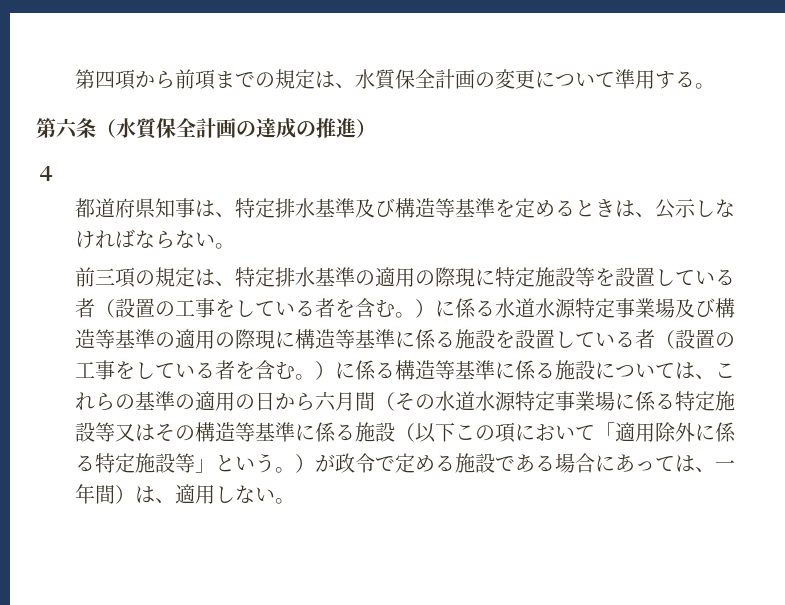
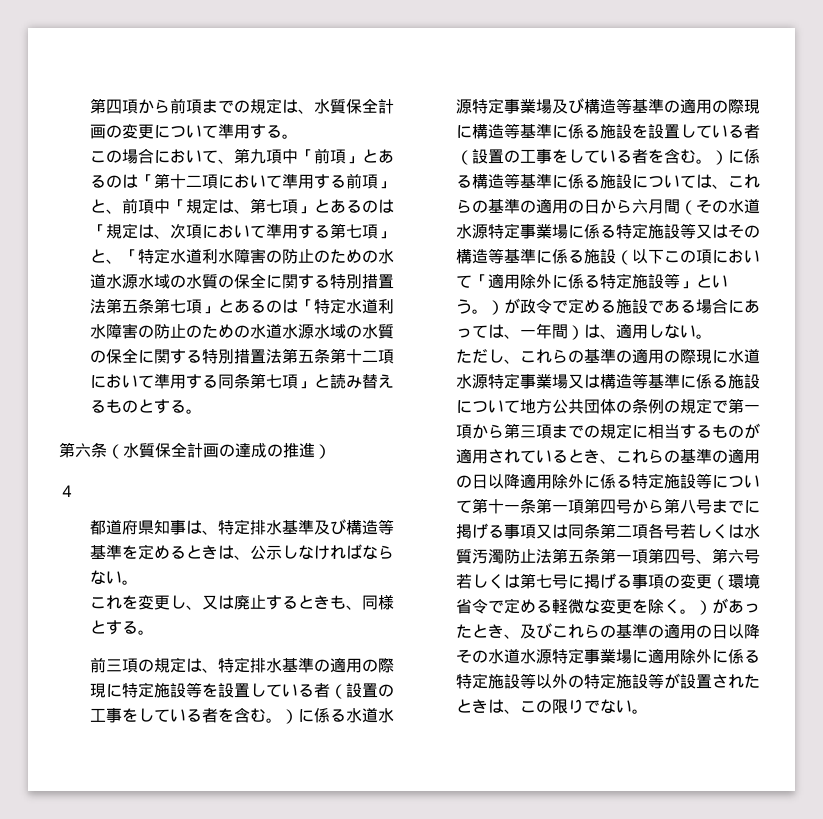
(715, 86) none -> [89,148,394,164] [89,173,394,189] [89,198,394,214] [89,223,394,239] [89,248,394,264] [89,273,394,289] [89,298,394,314] [89,323,394,339] [89,348,394,364] [89,373,394,389] [89,399,202,414] // この場合において、第九項中「前項」とあるのは「第十二項において準用する前項」と、前項中「規定は、第七項」とあるのは「規定は、次項において準用する第七項」と、「特定水道利水障害の防止のための水道水源水域の水質の保全に関する特別措置法第五条第七項」とあるのは「特定水道利水障害の防止のための水道水源水域の水質の保全に関する特別措置法第五条第十二項において準用する同条第七項」と読み替えるものとする。
(235, 246) none -> [89,595,394,610] [89,620,154,635] // これを変更し、又は廃止するときも、同様とする。
(295, 501) none -> [455,348,760,364] [455,373,760,389] [455,398,760,414] [455,423,760,439] [455,448,760,464] [455,473,760,489] [455,498,760,514] [455,523,760,539] [455,548,760,564] [455,573,760,590] [455,598,760,615] [455,623,760,639] [455,648,760,664] [455,673,760,689] [455,699,648,714] // ただし、これらの基準の適用の際現に水道水源特定事業場又は構造等基準に係る施設について地方公共団体の条例の規定で第一項から第三項までの規定に相当するものが適用されているとき、これらの基準の適用の日以降適用除外に係る特定施設等について第十一条第一項第四号から第八号までに掲げる事項又は同条第二項各号若しくは水質汚濁防止法第五条第一項第四号、第六号若しくは第七号に掲げる事項の変更（環境省令で定める軽微な変更を除く。）があったとき、及びこれらの基準の適用の日以降その水道水源特定事業場に適用除外に係る特定施設等以外の特定施設等が設置されたときは、この限りでない。

